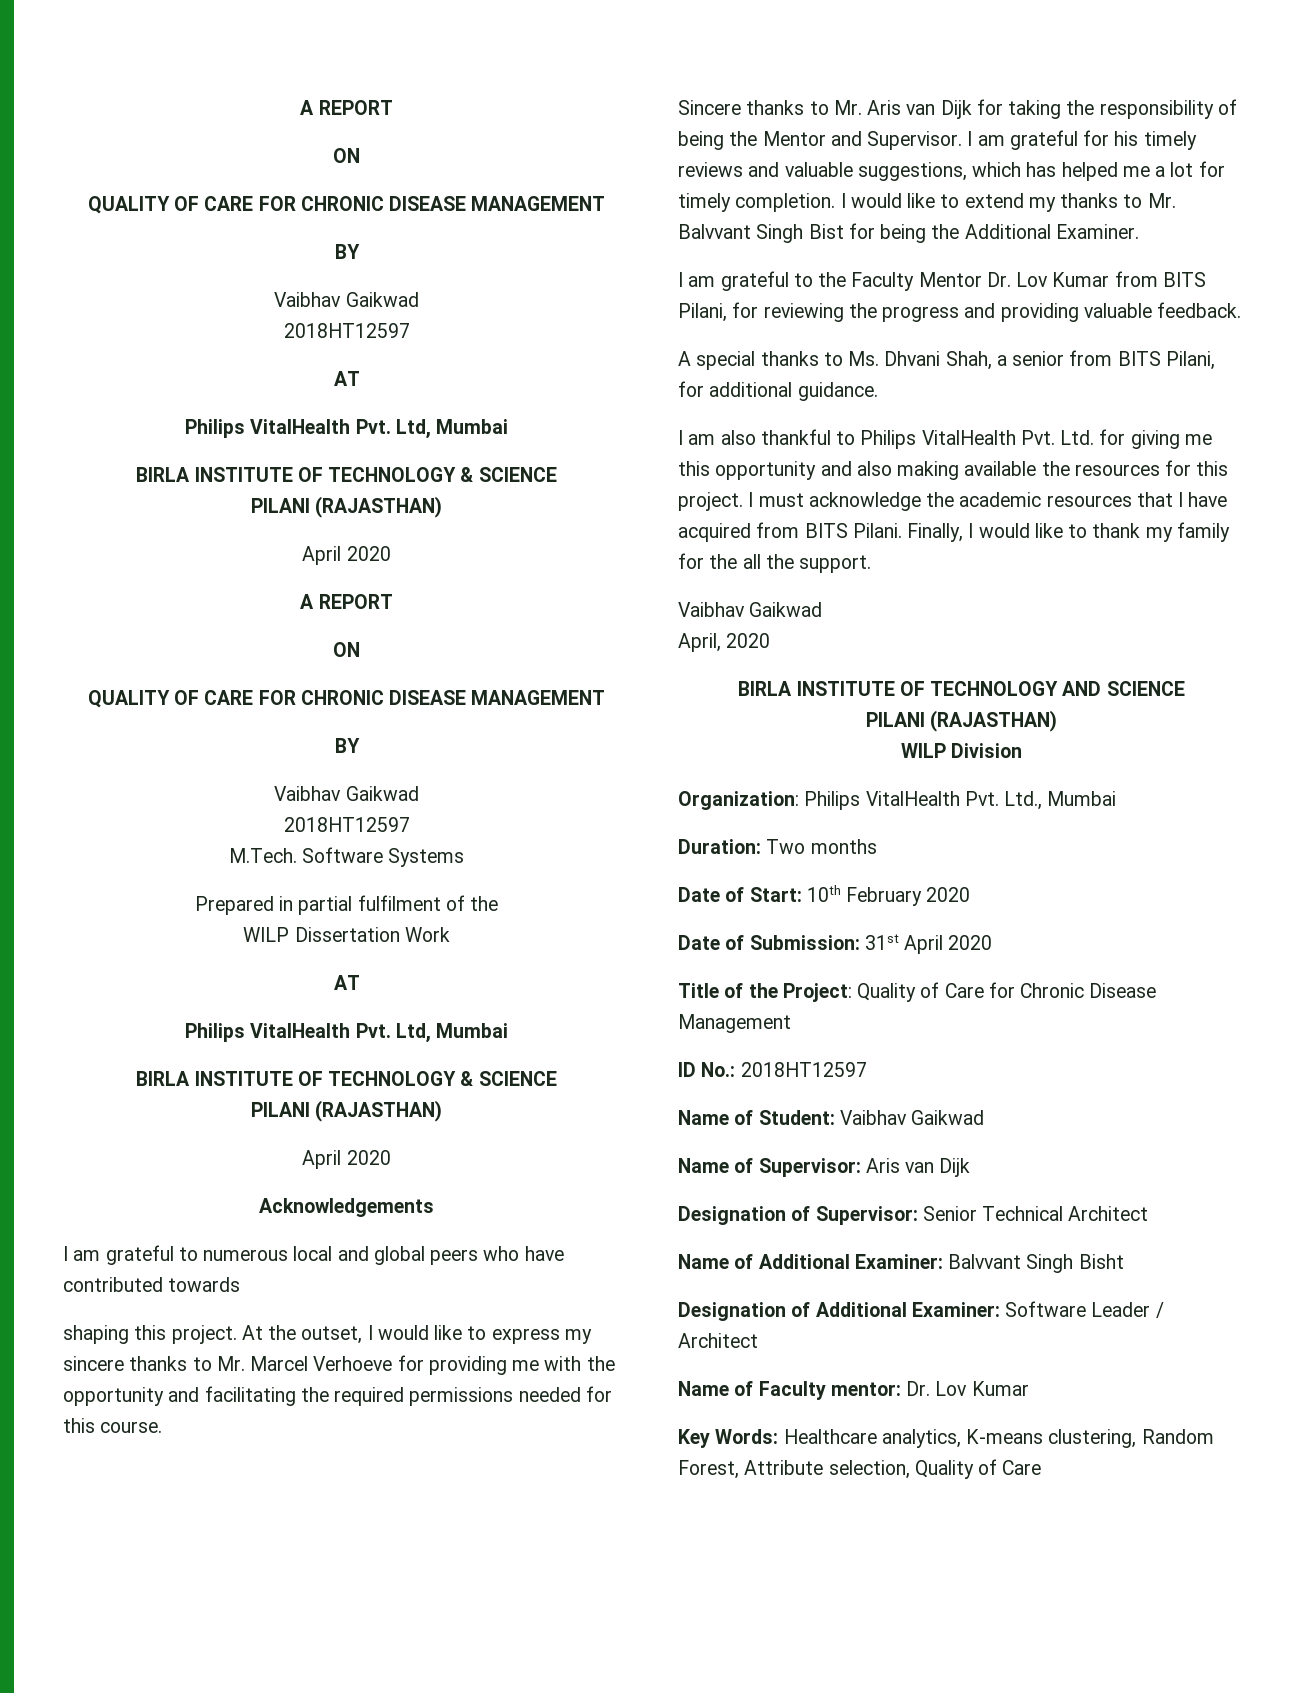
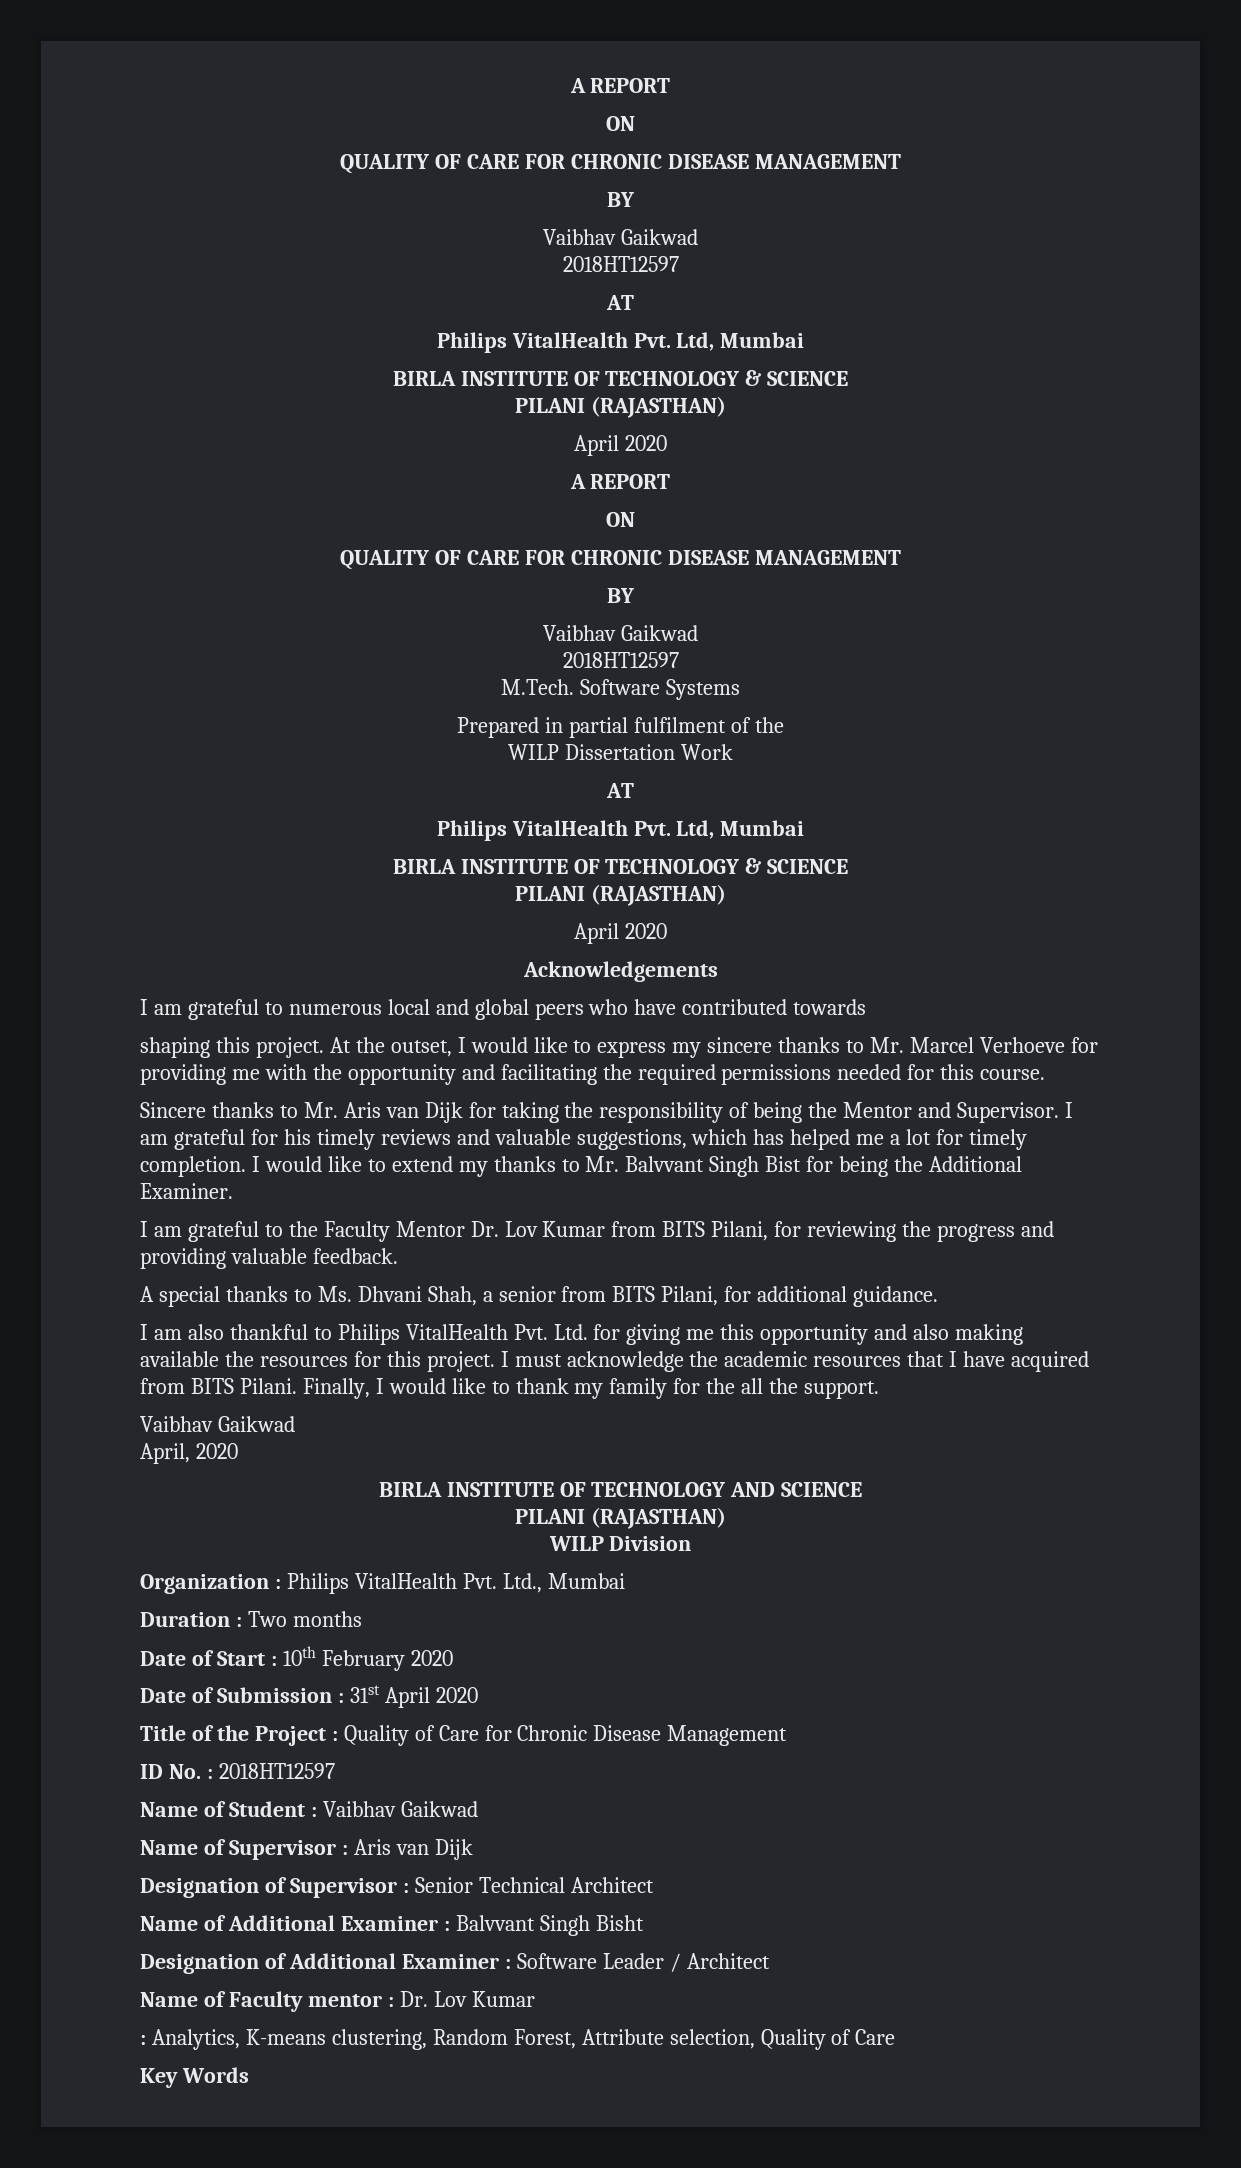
[678,791,799,810] Organization: -> [140,1574,281,1594] Organization :
[678,839,761,854] Duration: -> [140,1612,242,1627] Duration :
[749,887,802,902] Start: -> [216,1651,277,1666] Start :
[749,935,860,950] Submission: -> [216,1687,344,1703] Submission :
[782,983,852,1002] Project: -> [254,1726,338,1746] Project :
[701,1062,736,1077] No.: -> [168,1764,213,1779] No. :
[758,1110,835,1125] Student: -> [228,1801,317,1817] Student :
[758,1158,861,1177] Supervisor: -> [228,1840,348,1860] Supervisor :
[815,1206,918,1225] Supervisor: -> [289,1878,409,1898] Supervisor :
[854,1254,943,1269] Examiner: -> [340,1916,450,1931] Examiner :
[911,1302,1000,1317] Examiner: -> [401,1954,511,1969] Examiner :
[830,1382,901,1396] mentor: -> [307,1994,394,2007] mentor :
[678,1429,961,1448] Key Words: Healthcare analytics, -> [140,2029,240,2050] : Analytics,
(1042, 1467) none -> [140,2067,249,2088] // Key Words

